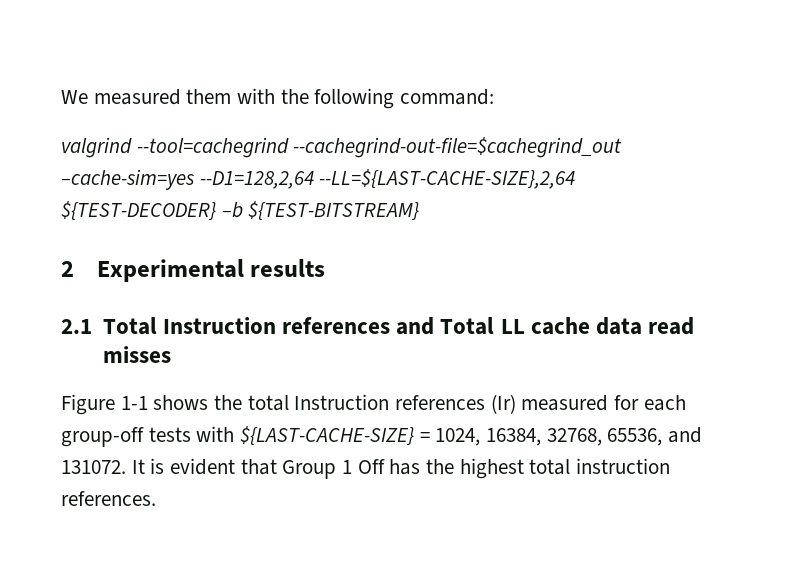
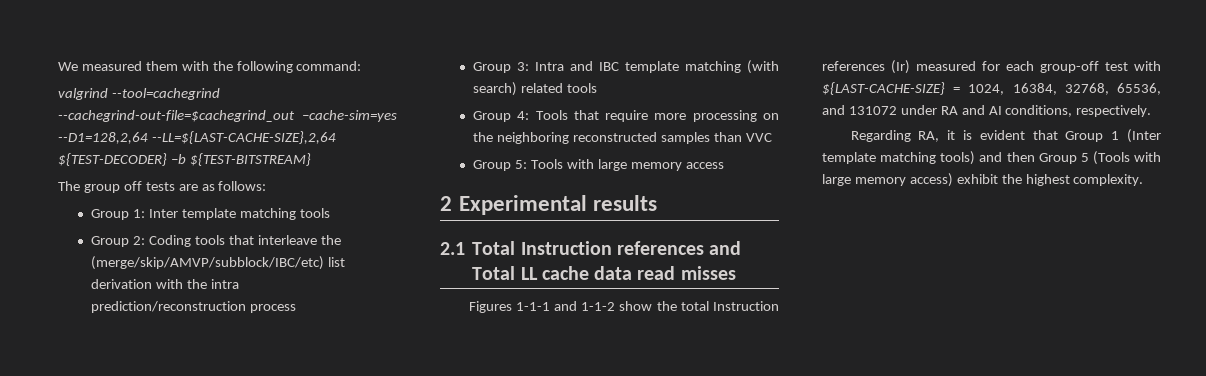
(420, 210) none -> [58,181,267,193] [91,208,330,220] [91,235,341,247] [91,256,346,270] [91,279,239,289] [91,301,297,313] [473,60,779,74] [473,82,597,96] [473,110,779,122] [473,132,772,144] [473,159,724,171] // The group off tests are as follows: // Group 1: Inter template matching tools // Group 2: Coding tools that interleave the (merge/skip/AMVP/subblock/IBC/etc) list derivation with the intra prediction/reconstruction process // Group 3: Intra and IBC template matching (with search) related tools // Group 4: Tools that require more processing on the neighboring reconstructed samples than VVC // Group 5: Tools with large memory access
[61,394,209,415] Figure 1-1 shows -> [468,301,653,313] Figures 1-1-1 and 1-1-2 show
[148,427,191,442] tests -> [1105,62,1128,71] test
[61,459,145,474] 131072. It -> [848,105,1152,117] [850,130,956,142] 131072 under RA and AI conditions, respectively. // Regarding RA, it
[357,458,671,479] [61,491,156,506] Off has the highest total instruction references. -> [1127,129,1161,143] [822,151,1161,165] [822,173,1144,187] (Inter template matching tools) and then Group 5 (Tools with large memory access) exhibit the highest complexity.

